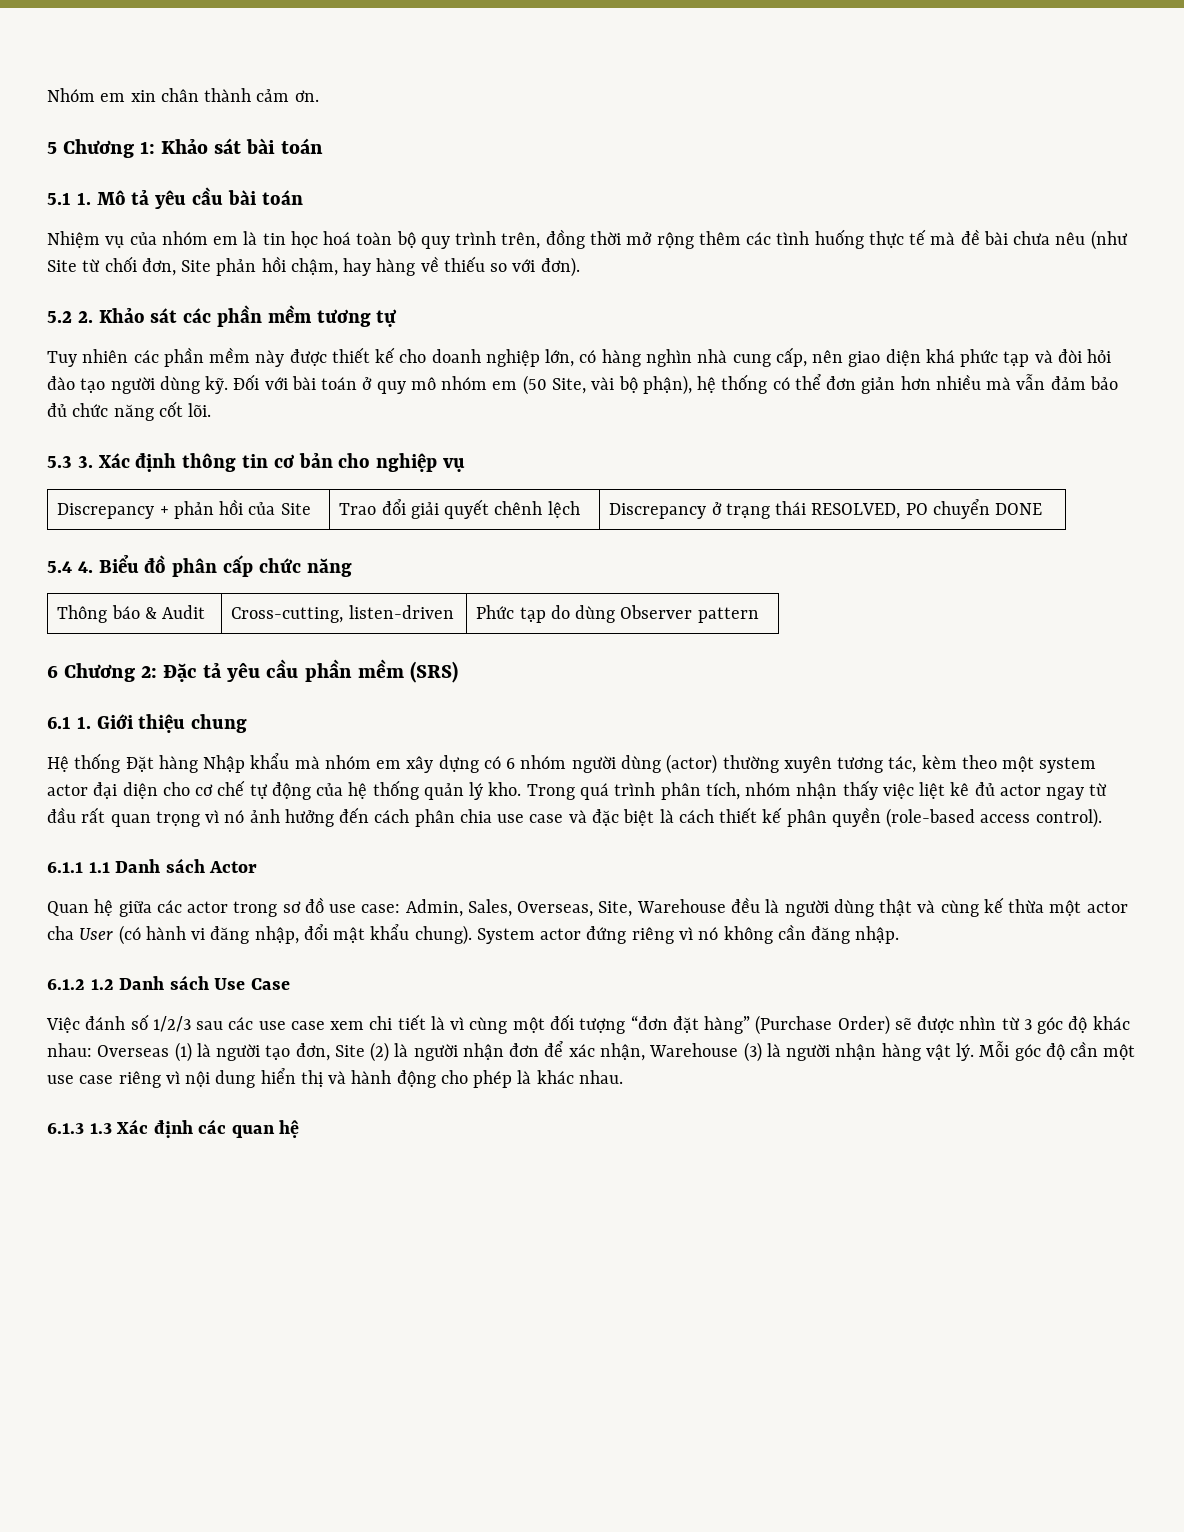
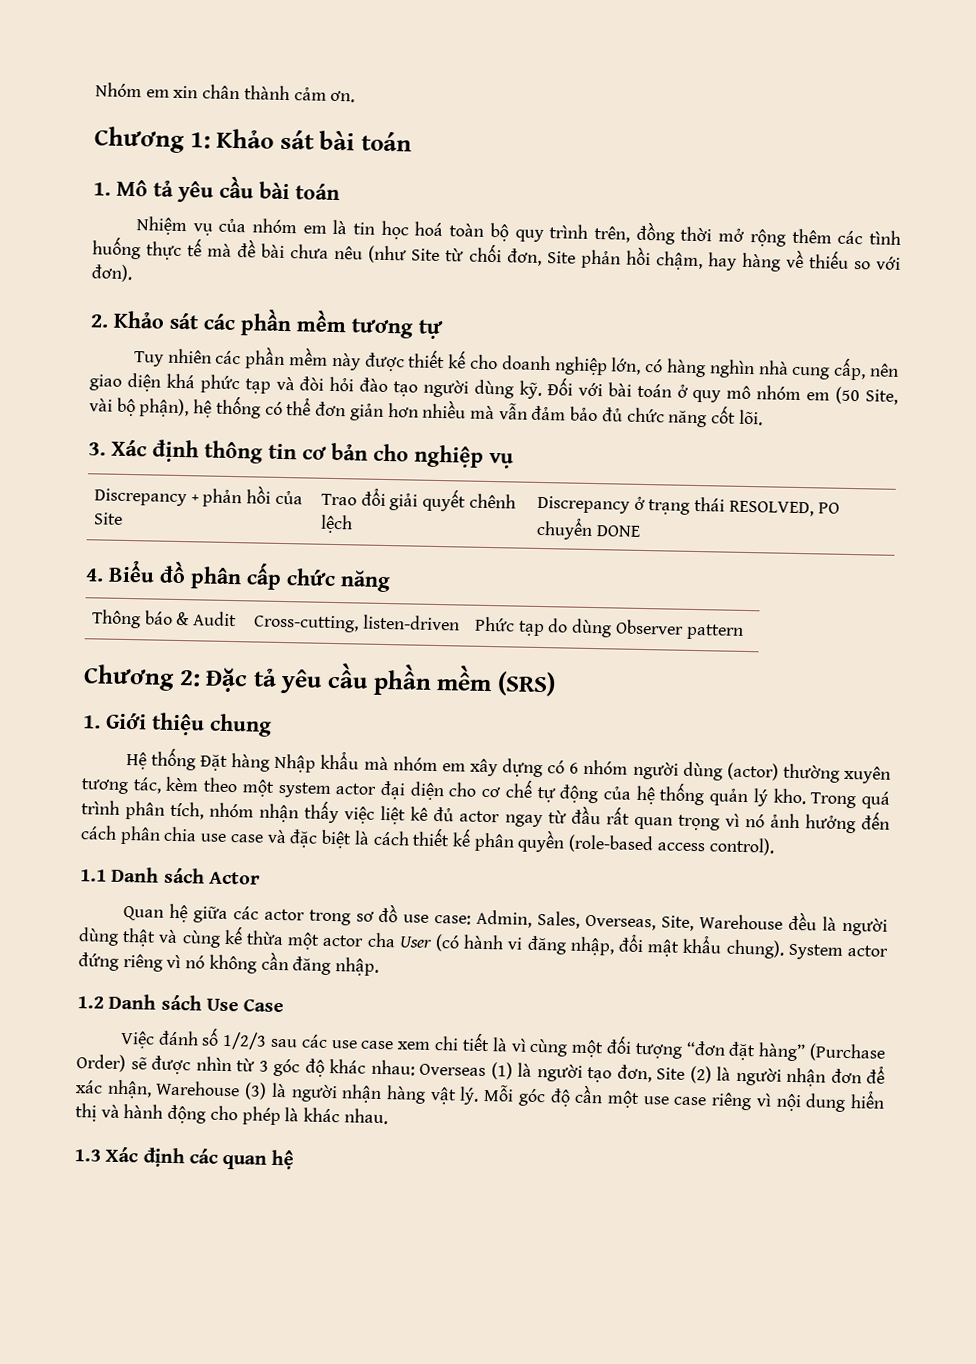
[47,142,57,154] 5 -> (356, 96) none
[47,192,71,205] 5.1 -> (413, 141) none
[47,311,72,323] 5.2 -> (133, 273) none
[47,456,72,468] 5.3 -> (763, 417) none
[47,561,72,573] 5.4 -> (641, 531) none
[47,665,58,678] 6 -> (744, 631) none
[47,716,71,729] 6.1 -> (556, 684) none
[47,862,83,873] 6.1.1 -> (775, 846) none
[47,979,85,990] 6.1.2 -> (380, 966) none
[47,1123,84,1134] 6.1.3 -> (388, 1116) none

